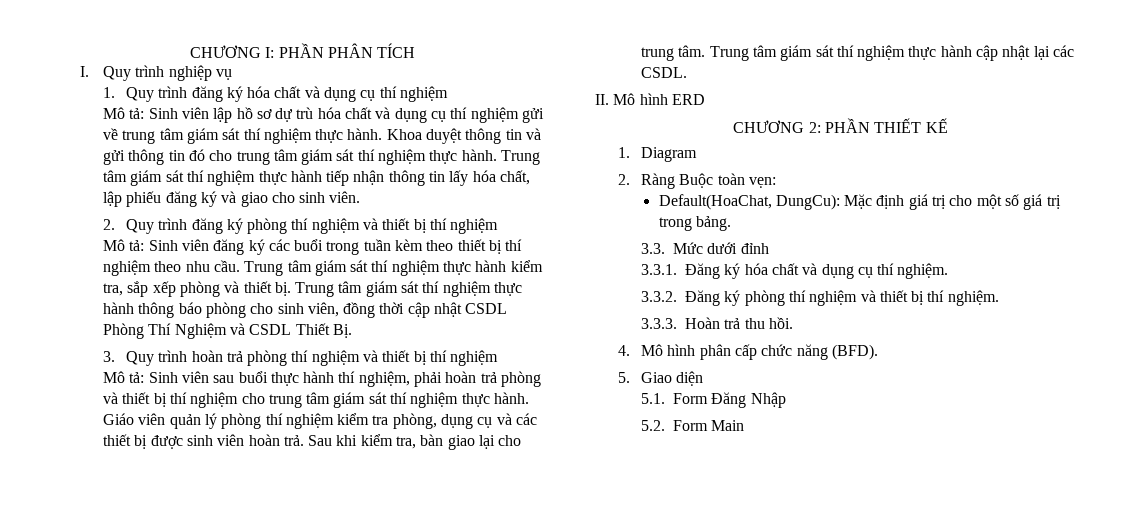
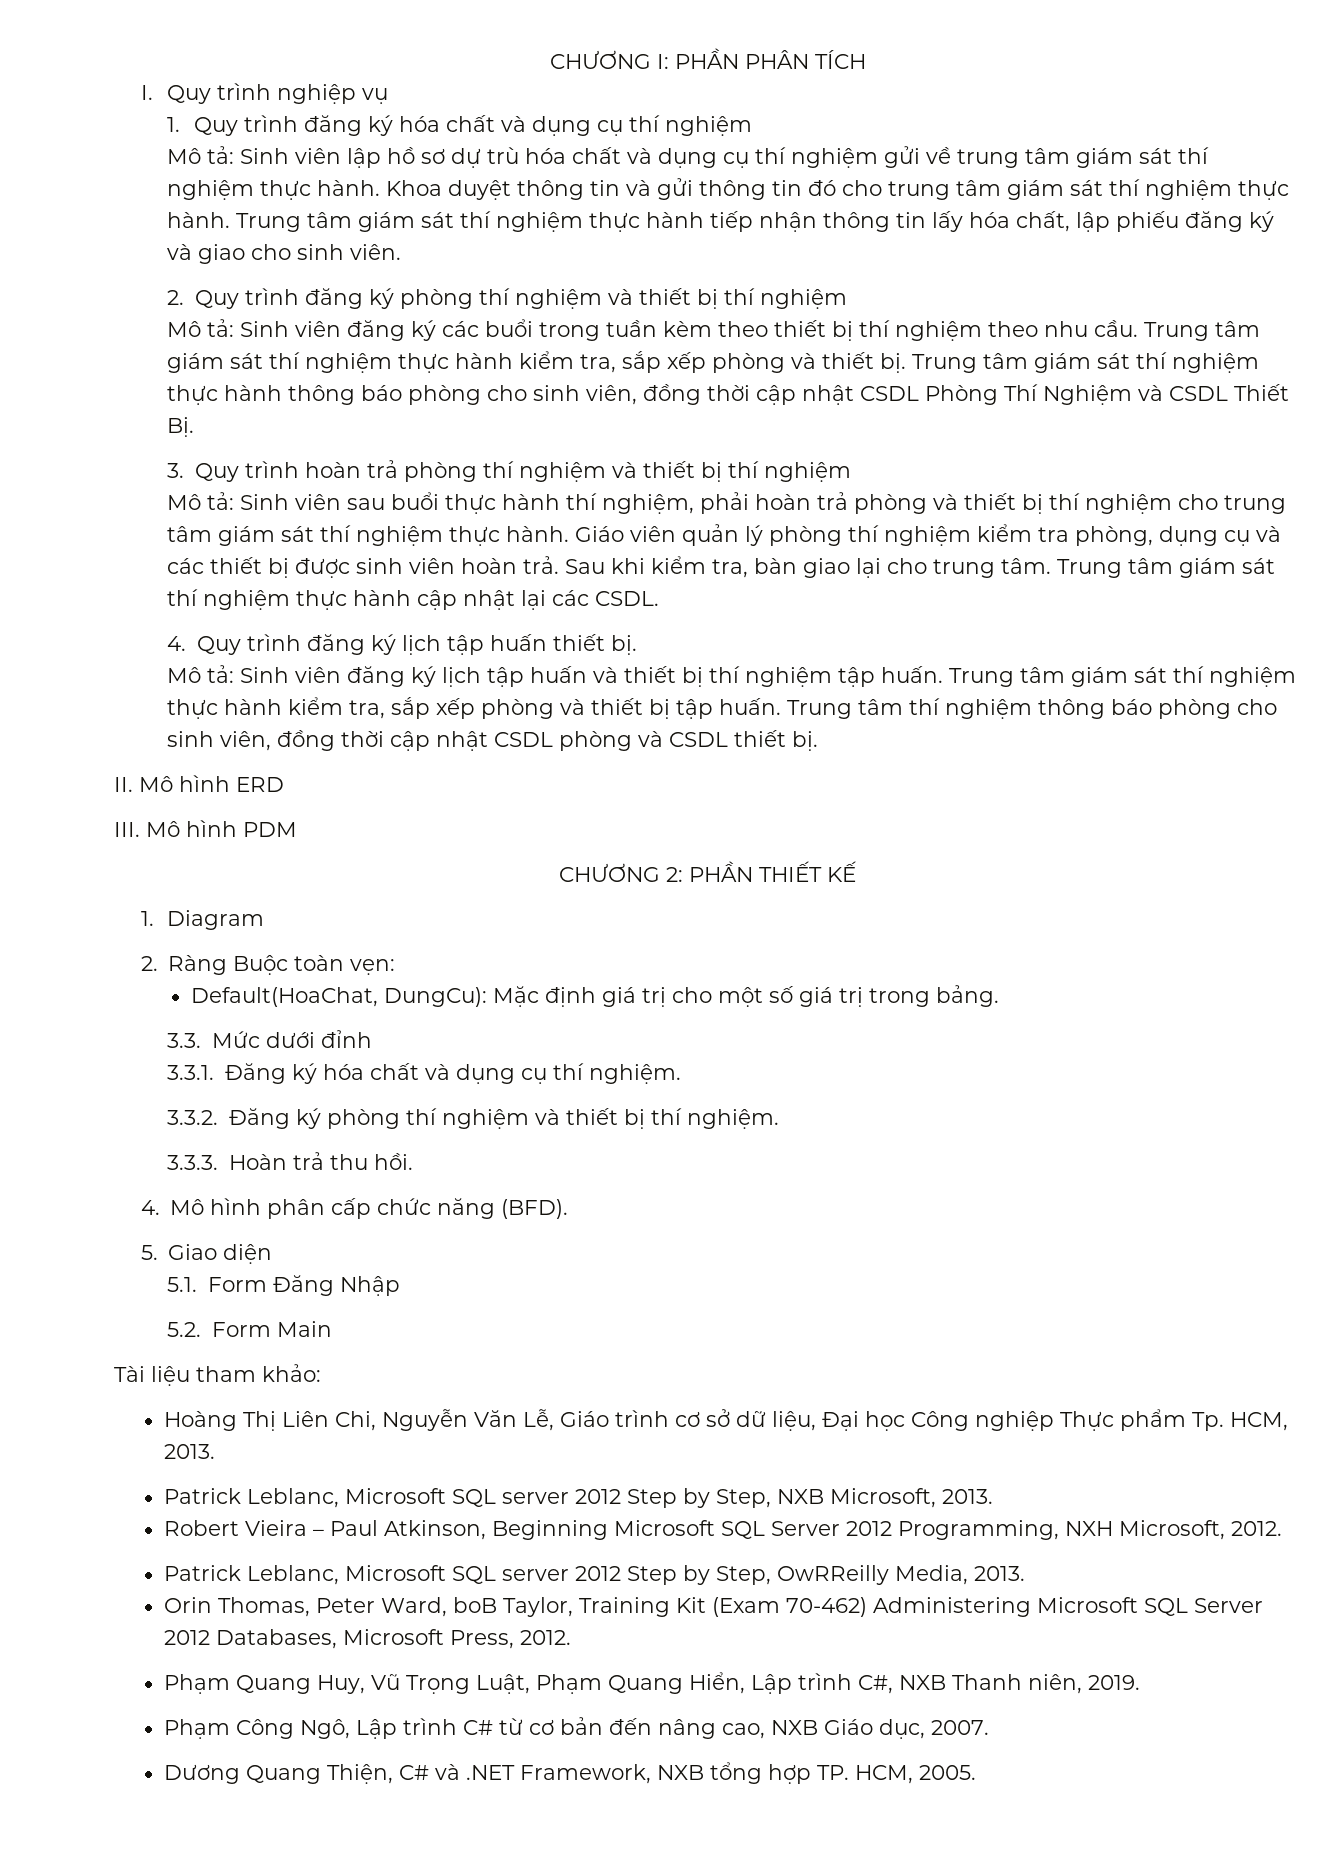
(687, 72) none -> [167,634,638,655] [167,665,1297,687] [167,697,1278,719] [167,730,819,751] // 4. Quy trình đăng ký lịch tập huấn thiết bị. // Mô tả: Sinh viên đăng ký lịch tập huấn và thiết bị thí nghiệm tập huấn. Trung tâm giám sát thí nghiệm thực hành kiểm tra, sắp xếp phòng và thiết bị tập huấn. Trung tâm thí nghiệm thông báo phòng cho sinh viên, đồng thời cập nhật CSDL phòng và CSDL thiết bị.
(705, 99) none -> [114,820,297,837] // III. Mô hình PDM
(745, 425) none -> [114,1364,321,1386] [164,1409,1289,1431] [164,1444,216,1459] [164,1488,994,1508] [164,1520,1283,1540] [164,1565,1026,1585] [164,1597,1264,1617] [164,1629,572,1649] [164,1672,1141,1694] [164,1717,990,1739] [164,1762,977,1784] // Tài liệu tham khảo: // Hoàng Thị Liên Chi, Nguyễn Văn Lễ, Giáo trình cơ sở dữ liệu, Đại học Công nghiệp Thực phẩm Tp. HCM, 2013. // Patrick Leblanc, Microsoft SQL server 2012 Step by Step, NXB Microsoft, 2013. // Robert Vieira – Paul Atkinson, Beginning Microsoft SQL Server 2012 Programming, NXH Microsoft, 2012. // Patrick Leblanc, Microsoft SQL server 2012 Step by Step, OwRReilly Media, 2013. // Orin Thomas, Peter Ward, boB Taylor, Training Kit (Exam 70-462) Administering Microsoft SQL Server 2012 Databases, Microsoft Press, 2012. // Phạm Quang Huy, Vũ Trọng Luật, Phạm Quang Hiển, Lập trình C#, NXB Thanh niên, 2019. // Phạm Công Ngô, Lập trình C# từ cơ bản đến nâng cao, NXB Giáo dục, 2007. // Dương Quang Thiện, C# và .NET Framework, NXB tổng hợp TP. HCM, 2005.

